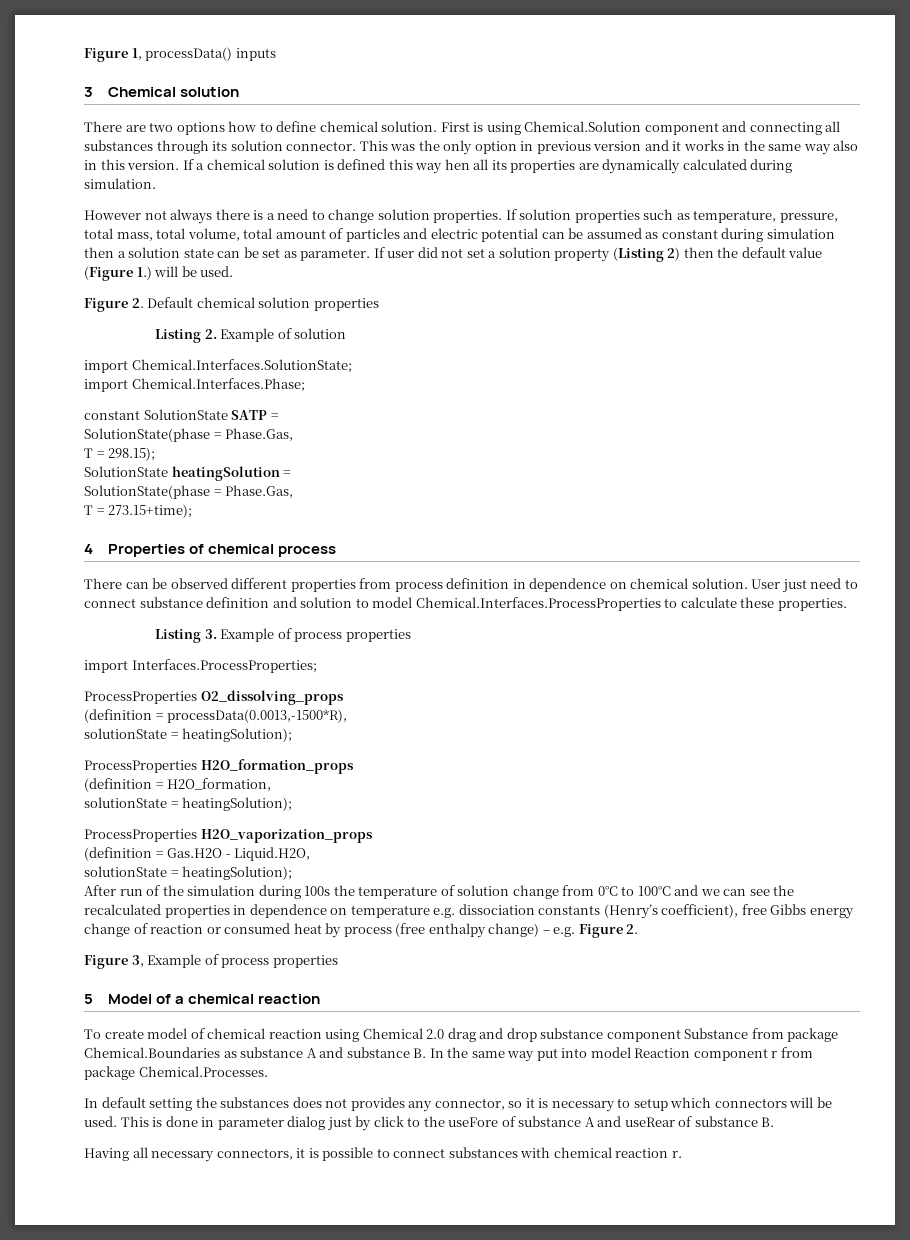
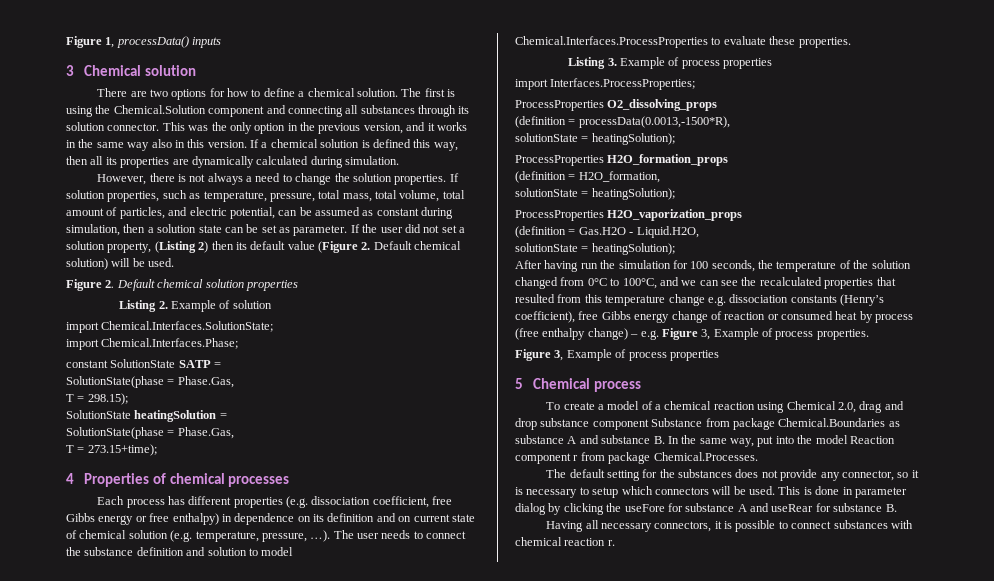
(225, 128) none -> [209,88,225,97] for
[319,121,470,132] chemical solution. First -> [298,88,445,97] a chemical solution. The first
(521, 128) none -> [95,105,111,114] the
[536,141,642,154] previous version -> [300,122,403,134] the previous version,
[415,159,470,174] way hen -> [433,142,458,151] [66,156,88,165] way, then
[84,209,264,224] However not always there is -> [97,173,243,185] However, there is not always
(375, 216) none -> [334,173,350,182] the
[574,210,640,223] properties -> [107,191,160,202] properties,
[345,228,400,242] particles -> [119,207,165,219] particles,
[481,228,539,242] potential -> [229,207,275,219] potential,
[766,228,835,239] simulation -> [66,224,120,236] simulation,
(385, 252) none -> [362,224,378,233] the
[554,248,611,262] property -> [107,242,152,253] property,
[717,247,739,258] the -> [235,242,247,250] its
[136,266,152,280] 1.) -> [361,241,462,250] [66,258,108,270] 2. Default chemical solution)
[277,545,336,557] [84,578,858,593] [84,598,136,608] process // There can be observed different properties from process definition in dependence on chemical solution. User just need to connect -> [228,476,290,487] [97,496,453,508] [66,513,475,525] [66,530,467,542] [66,547,81,556] processes // Each process has different properties (e.g. dissociation coefficient, free Gibbs energy or free enthalpy) in dependence on its definition and on current state of chemical solution (e.g. temperature, pressure, …). The user needs to connect the
[680,597,737,608] calculate -> [723,36,766,45] evaluate
[119,885,559,899] run of the simulation during 100s the temperature of solution change -> [544,260,911,272] [515,277,558,289] having run the simulation for 100 seconds, the temperature of the solution changed
[637,886,671,896] 100°C -> [622,278,657,289] 100°C,
[233,904,430,918] in dependence on temperature -> [876,277,896,286] [515,294,705,306] that resulted from this temperature change
[626,924,639,934] 2. -> [701,328,869,340] 3, Example of process properties.
[107,994,320,1004] [84,1028,205,1039] Model of a chemical reaction // To create model of -> [532,378,641,392] [546,401,662,410] Chemical process // To create a model of a
[426,1029,445,1039] 2.0 -> [837,402,856,413] 2.0,
[507,1051,535,1062] way -> [730,438,754,447] way,
(588, 1053) none -> [797,435,813,444] the
[84,1098,98,1108] In -> [546,469,567,478] The
(193, 1104) none -> [642,469,658,478] for
[350,1097,405,1111] provides -> [780,469,818,481] provide
[326,1116,421,1131] just by click to -> [548,503,604,515] by clicking
[501,1116,516,1127] of -> [667,503,683,512] for
[678,1116,693,1127] of -> [815,503,831,512] for

